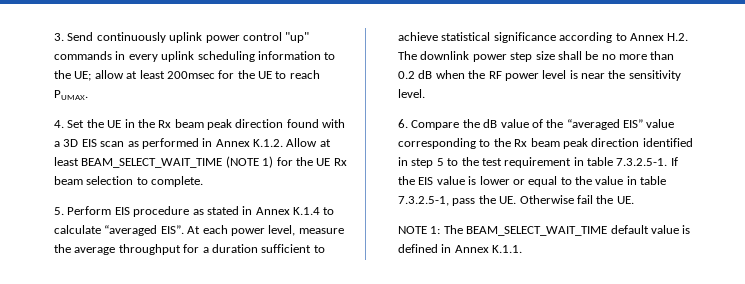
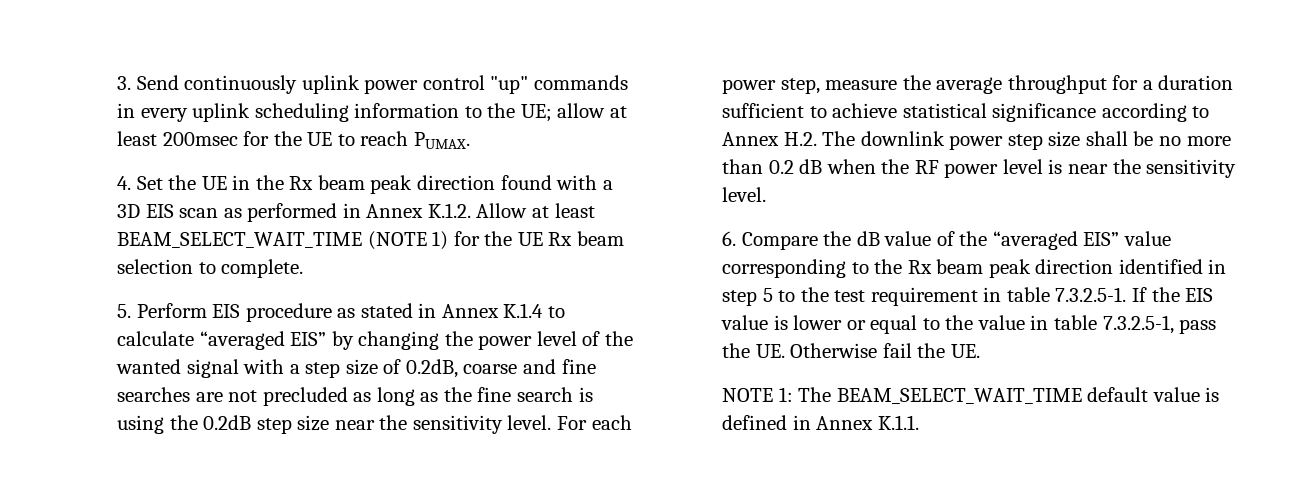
[160,225,201,234] EIS”. At -> [290,331,634,350] [116,359,596,378] [117,387,593,406] [117,415,588,434] EIS” by changing the power level of the wanted signal with a step size of 0.2dB, coarse and fine searches are not precluded as long as the fine search is using the 0.2dB step size near the sensitivity level. For
[268,225,296,236] level, -> [780,78,820,94] step,

